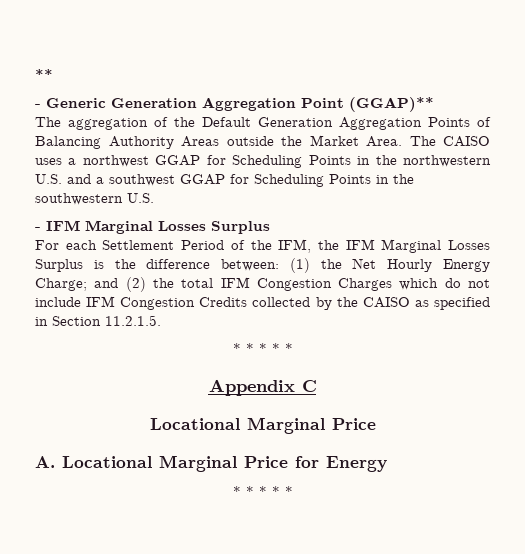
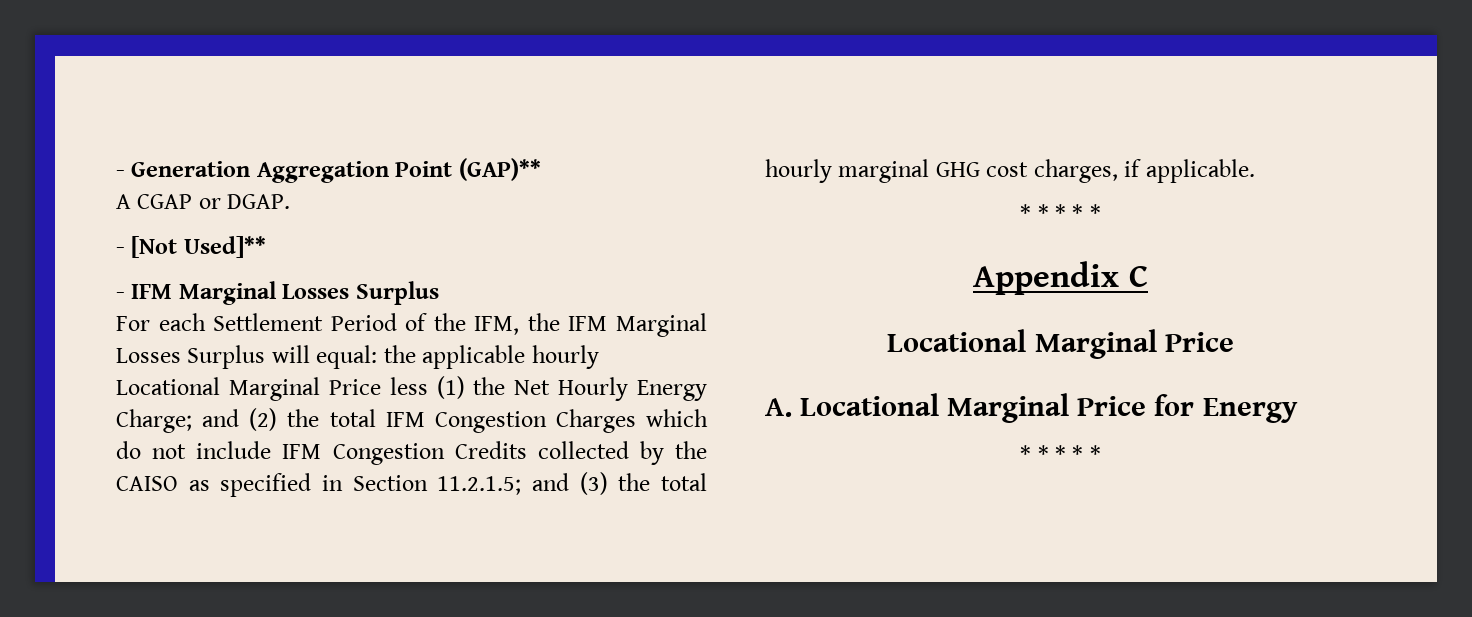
[35,69,53,80] [35,97,434,112] [35,117,491,130] [35,135,490,149] [35,155,492,168] [35,174,414,187] [35,193,154,205] ** // - Generic Generation Aggregation Point (GGAP)** // The aggregation of the Default Generation Aggregation Points of Balancing Authority Areas outside the Market Area. The CAISO uses a northwest GGAP for Scheduling Points in the northwestern U.S. and a southwest GGAP for Scheduling Points in the southwestern U.S. -> [116,158,541,183] [116,194,291,209] [116,236,266,258] - Generation Aggregation Point (GAP)** // A CGAP or DGAP. // - [Not Used]**
[93,259,280,271] is the difference between: -> [271,345,599,369] [116,377,428,401] will equal: the applicable hourly Locational Marginal Price less
[105,315,161,326] 11.2.1.5. -> [437,472,707,495] [765,159,1255,183] 11.2.1.5; and (3) the total hourly marginal GHG cost charges, if applicable.

